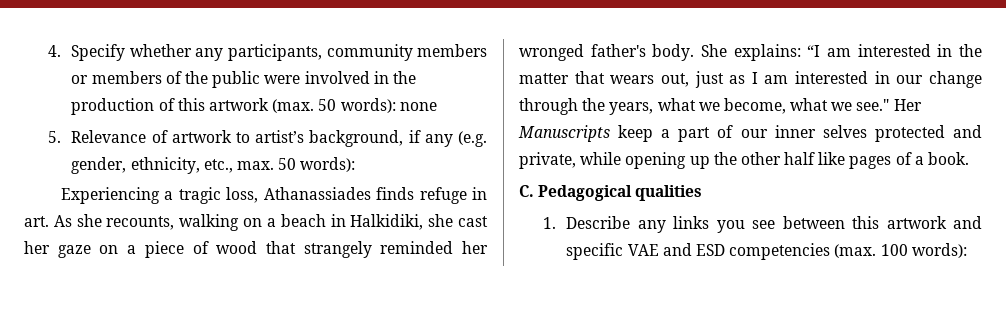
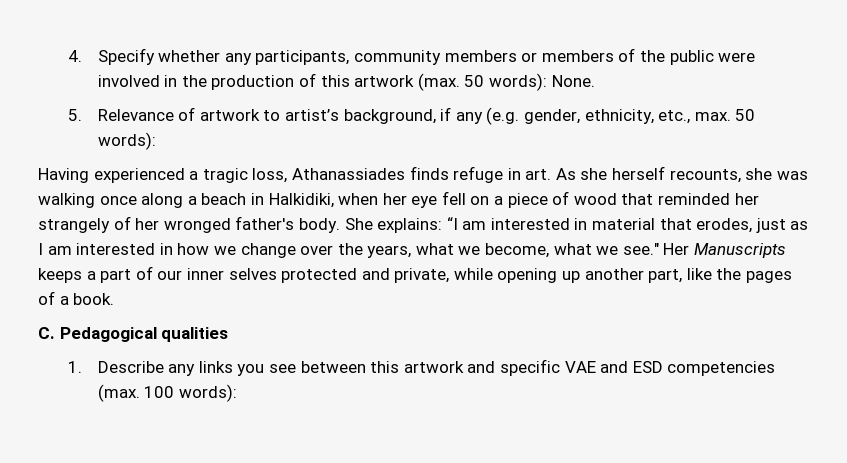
[340,98,437,113] words): none -> [488,73,595,91] words): None.
[60,187,160,204] Experiencing -> [38,168,185,183] Having experienced
[106,214,488,231] [24,241,91,258] recounts, walking on a beach in Halkidiki, she cast her gaze -> [612,166,808,183] [38,191,466,208] herself recounts, she was walking once along a beach in Halkidiki, when her eye fell
[303,241,454,258] strangely reminded -> [658,193,759,205] [38,216,131,233] reminded her strangely of
[959,44,982,57] [519,71,689,87] the matter that wears out, -> [592,218,753,233] material that erodes,
[896,71,982,88] [519,98,578,115] our change through -> [177,243,334,258] how we change over
[618,125,654,142] keep -> [38,268,82,283] keeps
[713,152,846,165] the other half like -> [584,268,742,283] another part, like the

